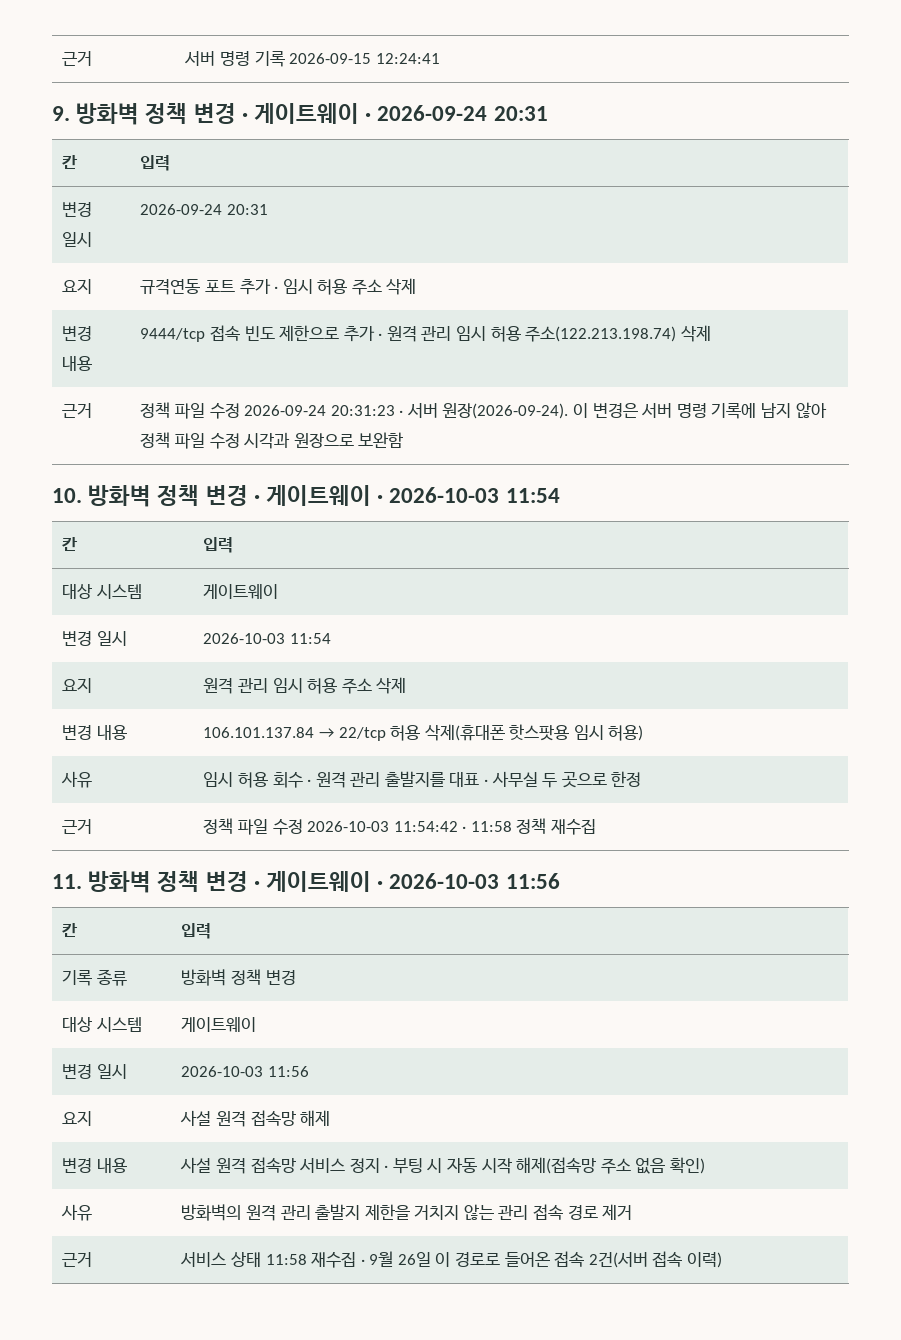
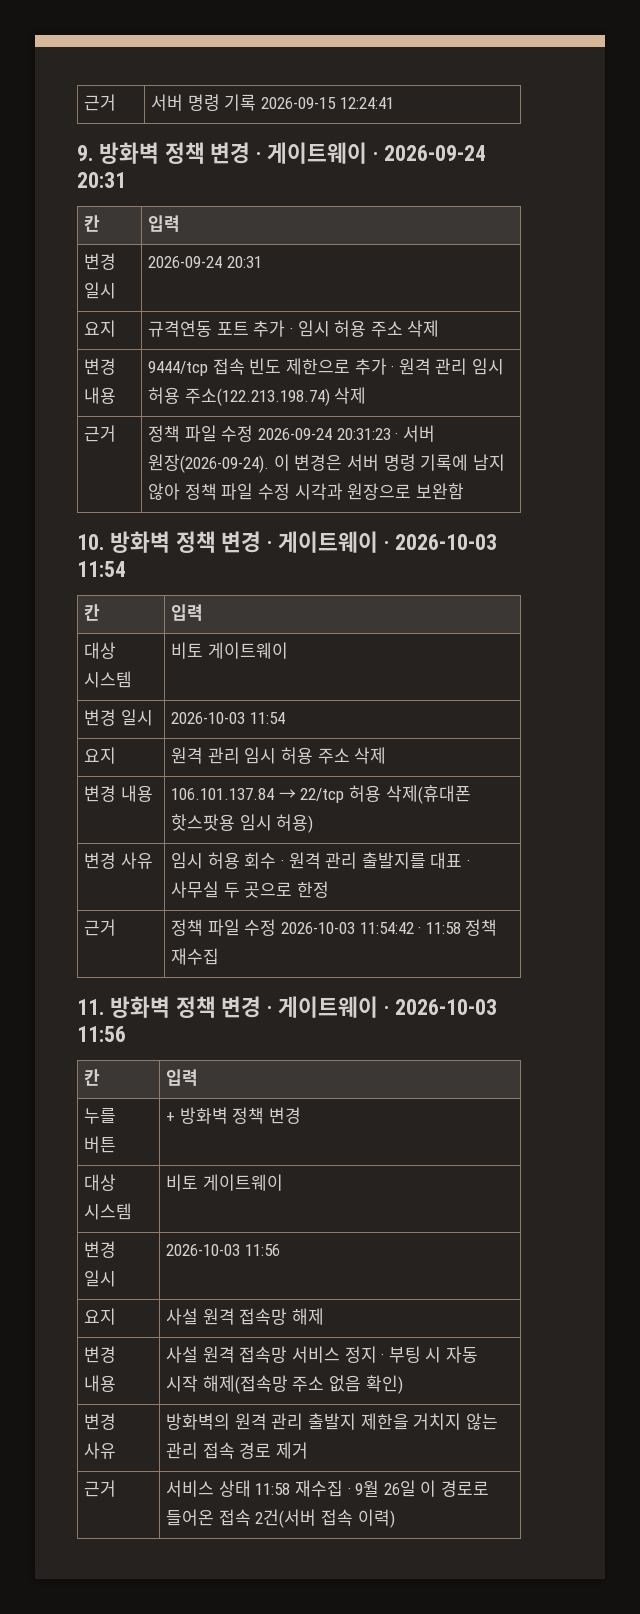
(142, 591) none -> [171,642,204,659] 비토
(644, 733) none -> [84,852,117,869] 변경
[62,969,127,986] 기록 종류 | -> [84,1108,117,1124] [84,1136,117,1153] [166,1112,176,1122] 누를 버튼 | +
(142, 1024) none -> [166,1174,199,1191] 비토
(705, 1165) none -> [84,1413,117,1430] 변경

